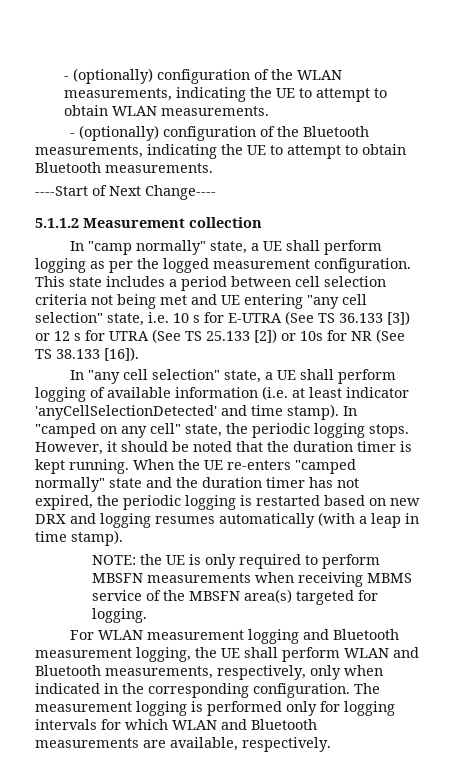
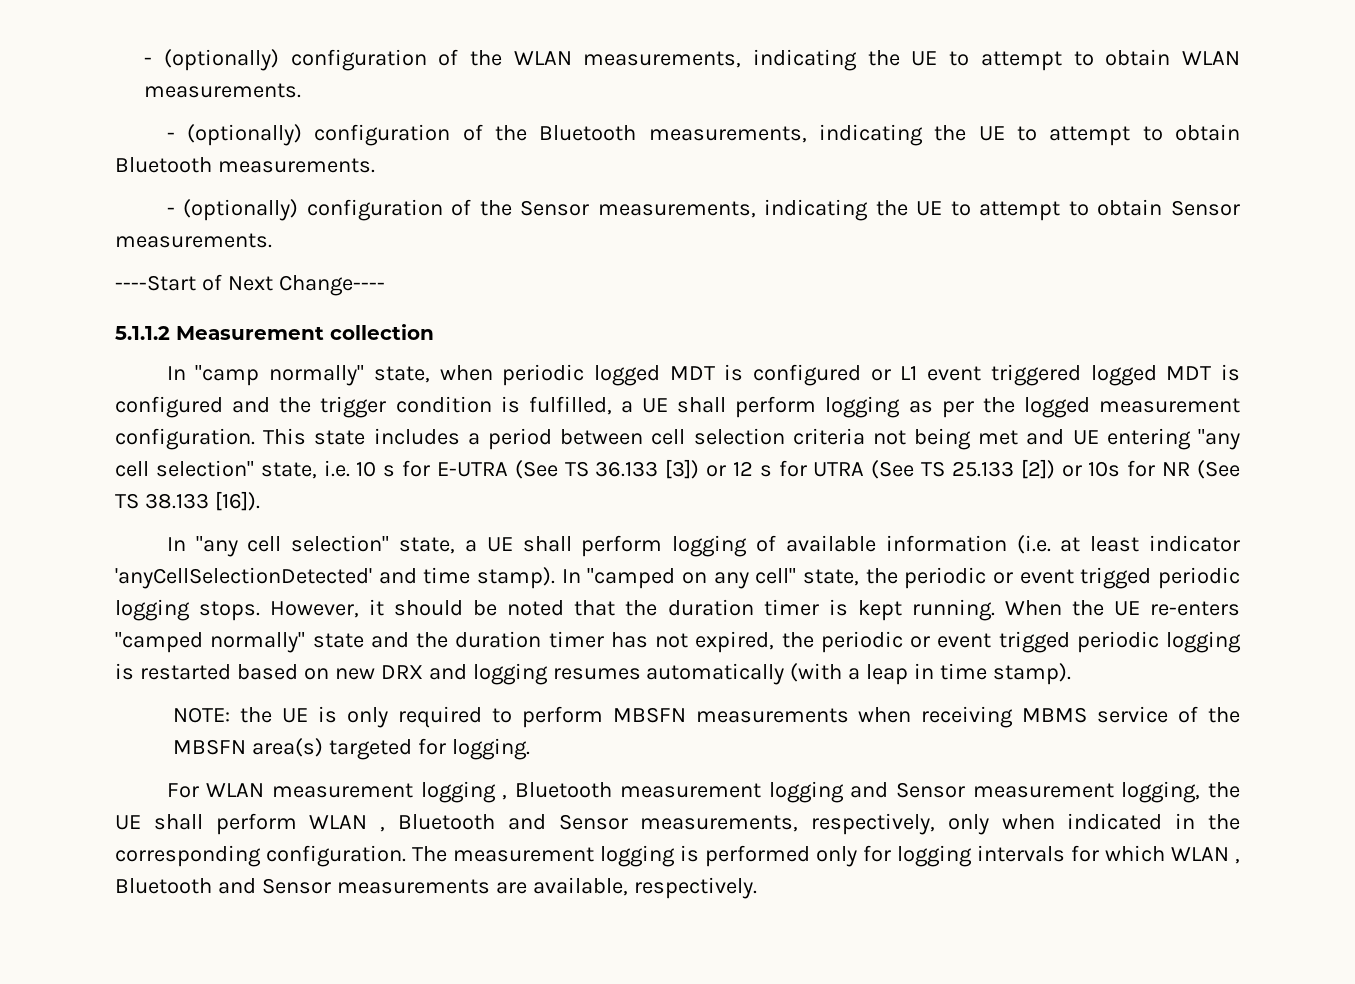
(213, 168) none -> [166,199,1240,221] [115,233,272,248] // - (optionally) configuration of the Sensor measurements, indicating the UE to attempt to obtain Sensor measurements.
(247, 247) none -> [439,364,1241,386] [115,396,612,418] when periodic logged MDT is configured or L1 event triggered logged MDT is configured and the trigger condition is fulfilled,
(310, 430) none -> [992,567,1240,589] or event trigged periodic
(181, 502) none -> [910,631,1159,653] or event trigged periodic
[302,629,399,640] and Bluetooth -> [502,781,965,803] , Bluetooth measurement logging and Sensor
[393,647,419,658] [35,665,101,676] and Bluetooth -> [380,814,628,832] , Bluetooth and Sensor
[221,719,317,730] and Bluetooth -> [1235,858,1240,864] [115,878,331,894] , Bluetooth and Sensor

